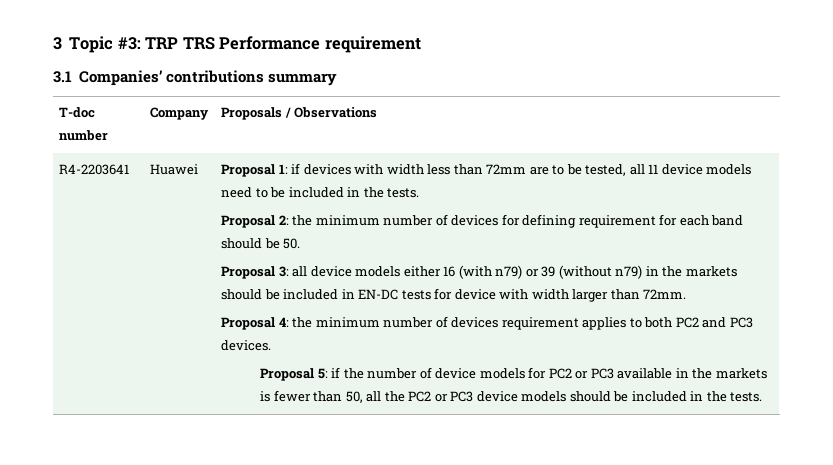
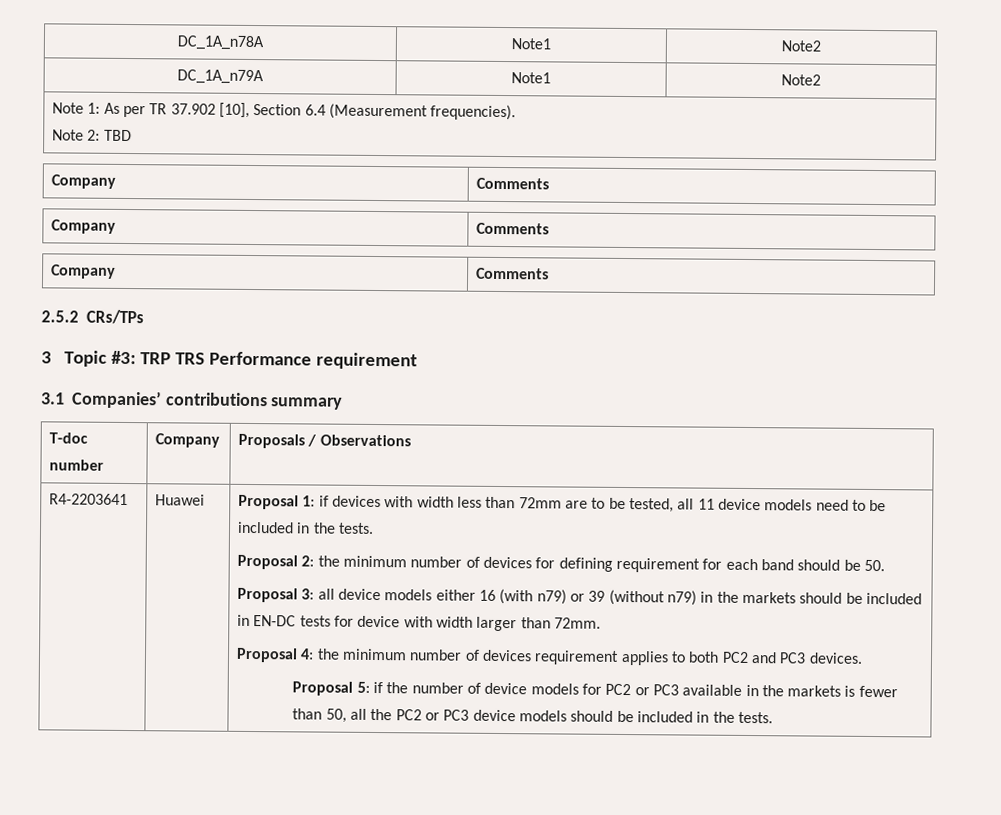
(53, 43) none -> [177,35,264,51] [511,38,551,50] [780,40,821,52] [177,69,264,85] [511,72,551,84] [780,74,821,86] [52,102,517,121] [52,129,132,142] [51,174,117,189] [476,177,550,190] [51,219,117,234] [476,222,550,235] [51,264,117,279] [476,267,550,280] [41,309,144,325] DC_1A_n78A | Note1 | Note2 // DC_1A_n79A | Note1 | Note2 // Note 1: As per TR 37.902 [10], Section 6.4 (Measurement frequencies). // Note 2: TBD // Company | Comments // Company | Comments // Company | Comments // 2.5.2 CRs/TPs //

